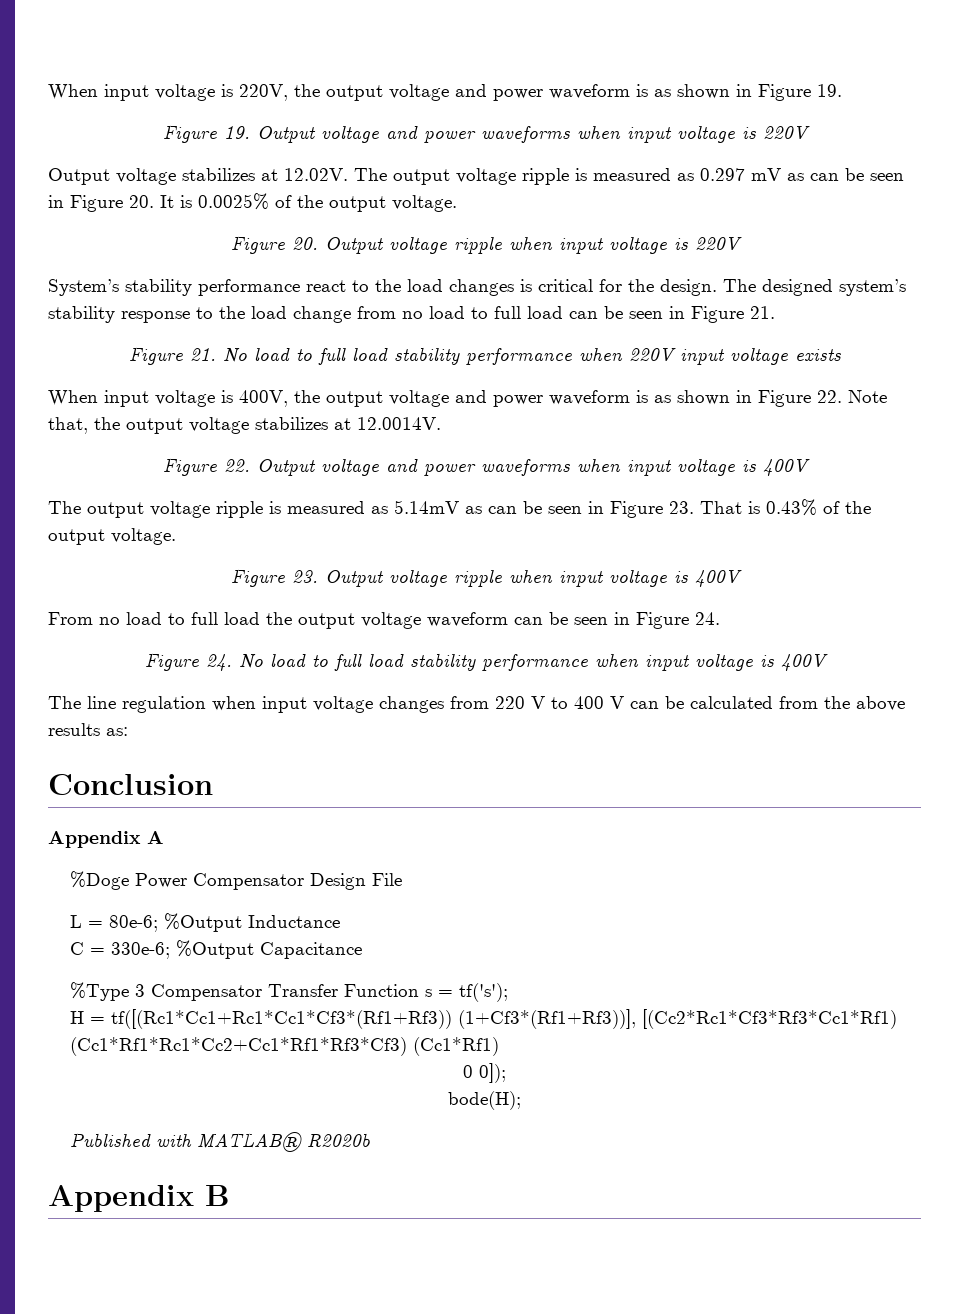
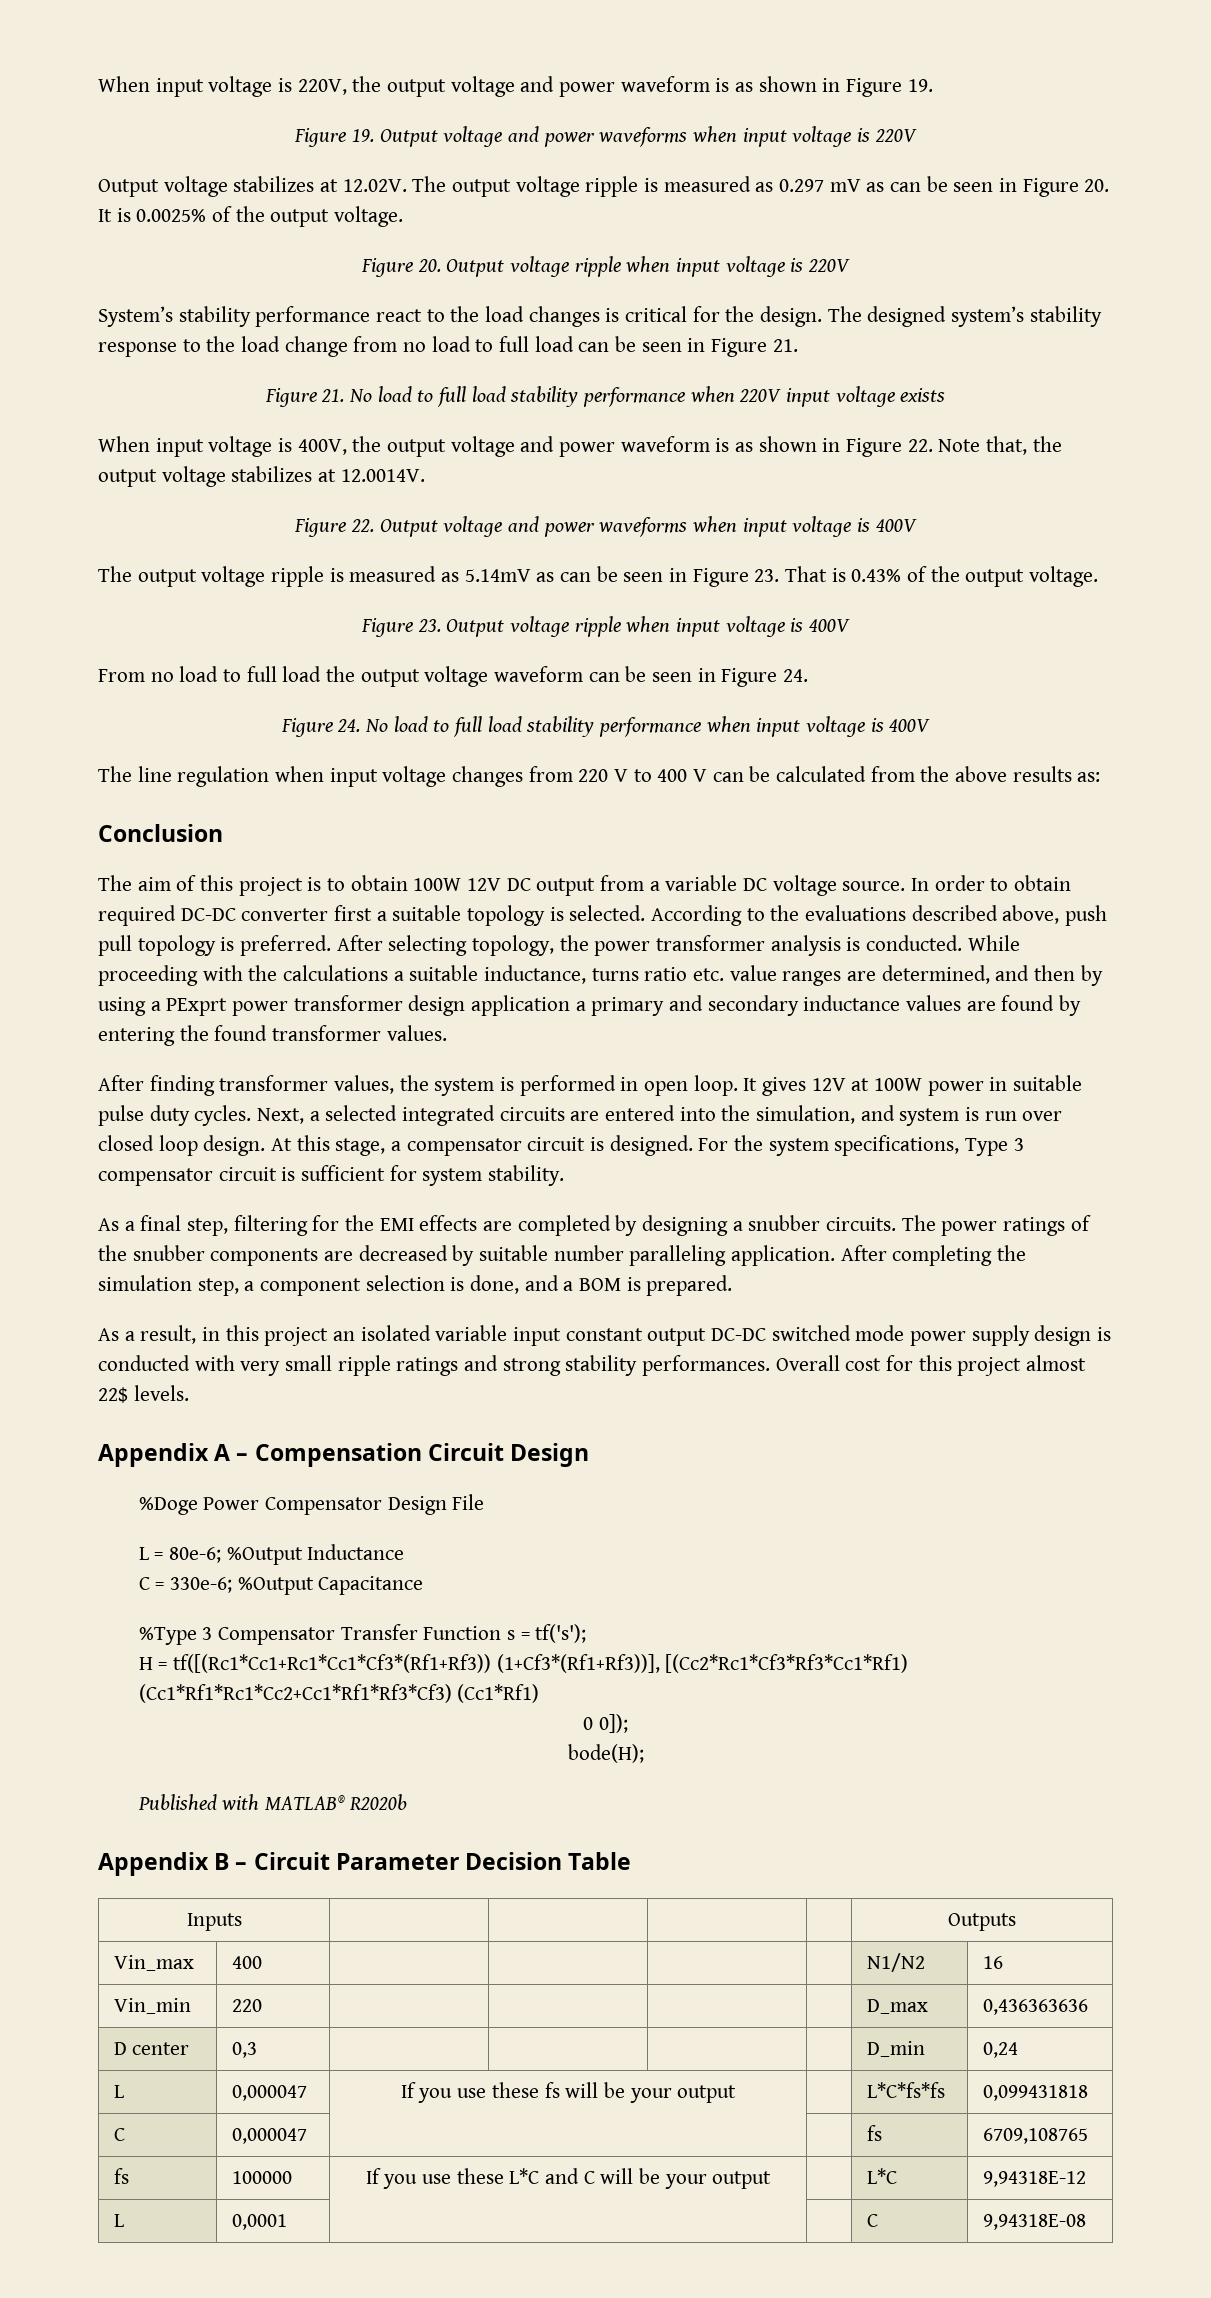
[48,831,164,848] Appendix A -> [98,875,1072,896] [98,905,1108,926] [98,935,1020,956] [98,965,1103,986] [98,995,1082,1016] [98,1025,447,1046] [98,1075,1083,1096] [98,1105,1063,1126] [98,1135,1024,1156] [98,1165,565,1186] [98,1215,1091,1236] [98,1245,1027,1266] [98,1275,733,1296] [98,1325,1112,1346] [98,1355,1087,1376] [98,1385,189,1403] [98,1443,590,1467] The aim of this project is to obtain 100W 12V DC output from a variable DC voltage source. In order to obtain required DC-DC converter first a suitable topology is selected. According to the evaluations described above, push pull topology is preferred. After selecting topology, the power transformer analysis is conducted. While proceeding with the calculations a suitable inductance, turns ratio etc. value ranges are determined, and then by using a PExprt power transformer design application a primary and secondary inductance values are found by entering the found transformer values. // After finding transformer values, the system is performed in open loop. It gives 12V at 100W power in suitable pulse duty cycles. Next, a selected integrated circuits are entered into the simulation, and system is run over closed loop design. At this stage, a compensator circuit is designed. For the system specifications, Type 3 compensator circuit is sufficient for system stability. // As a final step, filtering for the EMI effects are completed by designing a snubber circuits. The power ratings of the snubber components are decreased by suitable number paralleling application. After completing the simulation step, a component selection is done, and a BOM is prepared. // As a result, in this project an isolated variable input constant output DC-DC switched mode power supply design is conducted with very small ripple ratings and strong stability performances. Overall cost for this project almost 22$ levels. // Appendix A – Compensation Circuit Design
(230, 1195) none -> [235,1852,632,1870] [186,1913,242,1931] [948,1913,1016,1931] [113,1955,194,1971] [231,1956,262,1969] [866,1953,925,1972] [982,1956,1003,1969] [113,1998,191,2014] [231,1999,262,2012] [866,1999,928,2014] [982,1999,1088,2015] [113,2042,190,2055] [231,2042,257,2058] [866,2041,925,2057] [982,2042,1018,2058] [113,2085,124,2098] [231,2085,307,2101] [400,2082,737,2103] [866,2082,945,2098] [982,2085,1088,2101] [113,2128,125,2141] [231,2128,307,2144] [866,2125,882,2141] [982,2128,1088,2144] [113,2168,129,2184] [231,2171,292,2184] [365,2168,772,2189] [866,2168,897,2184] [982,2171,1086,2187] [113,2214,124,2227] [231,2214,287,2230] [866,2214,878,2227] [982,2214,1086,2230] – Circuit Parameter Decision Table // Inputs | | | | | Outputs // Vin_max | 400 | | | | | N1/N2 | 16 // Vin_min | 220 | | | | | D_max | 0,436363636 // D center | 0,3 | | | | | D_min | 0,24 // L | 0,000047 | If you use these fs will be your output | | L*C*fs*fs | 0,099431818 // C | 0,000047 | | | fs | 6709,108765 // fs | 100000 | If you use these L*C and C will be your output | | L*C | 9,94318E-12 // L | 0,0001 | | | C | 9,94318E-08

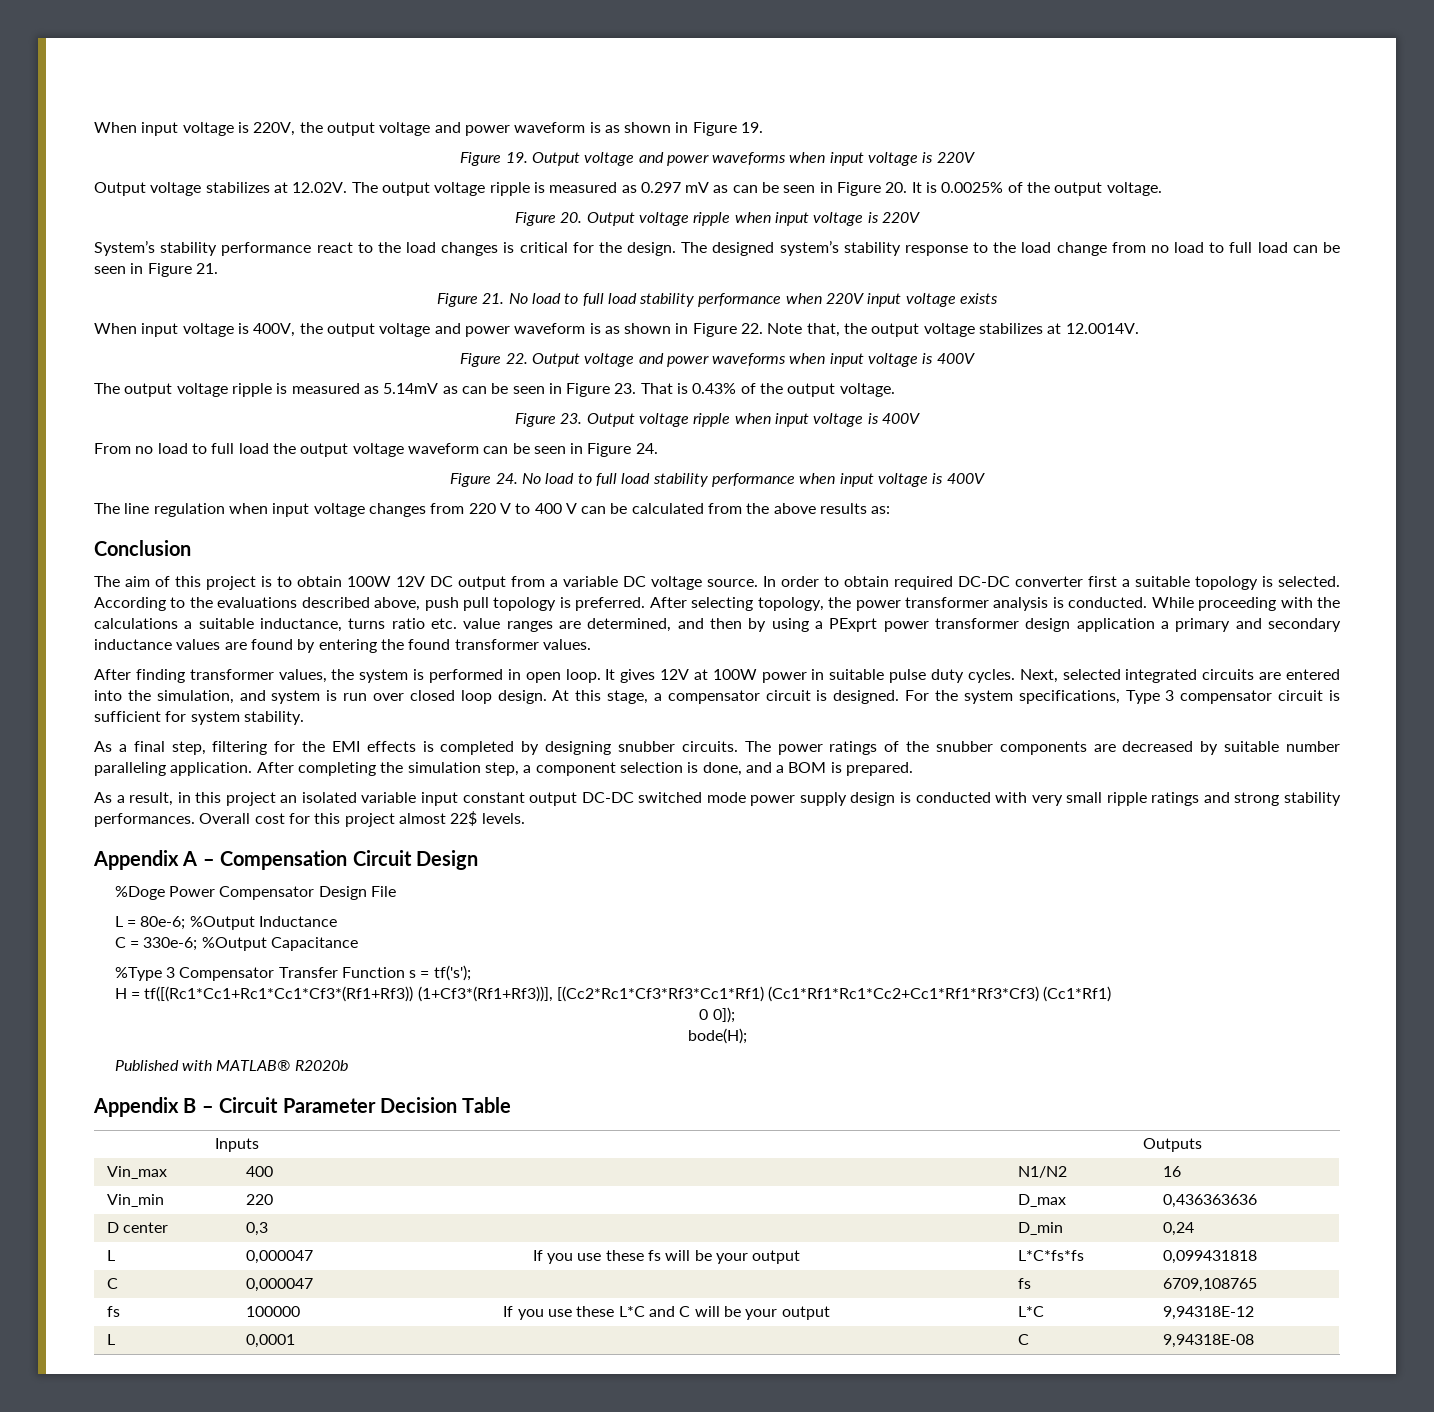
[309,1111,320,1121] a -> (1058, 676) none
[483,1221,513,1231] are -> [422,741,434,752] is
[732,1221,743,1231] a -> (612, 748) none

